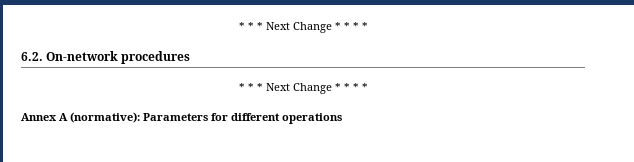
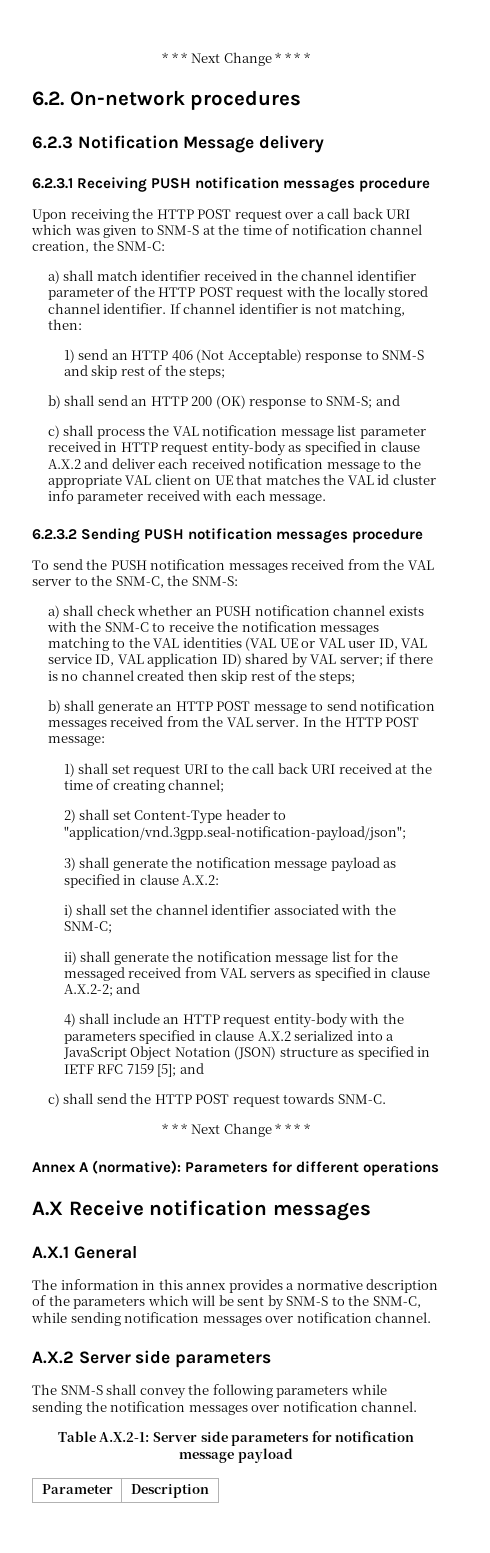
(191, 57) none -> [32,135,325,153] [32,177,431,192] [32,208,411,222] [31,224,423,238] [32,240,166,253] [47,270,416,284] [47,286,429,301] [47,303,406,317] [47,319,82,330] [63,349,425,363] [63,365,226,379] [47,395,400,409] [47,425,426,439] [47,441,420,456] [47,458,421,472] [47,474,436,488] [47,490,327,504] [32,528,424,543] [32,559,434,573] [32,575,238,588] [47,605,424,619] [46,621,380,635] [47,637,428,651] [47,653,433,668] [47,670,356,684] [47,700,436,714] [47,716,420,730] [47,736,105,746] [63,763,432,777] [63,779,225,793] [63,809,287,824] [63,826,406,841] [63,857,397,872] [63,874,220,888] [63,904,396,918] [63,921,112,934] [63,951,398,965] [63,967,430,981] [63,983,141,997] [63,1013,404,1028] [63,1030,395,1044] [62,1046,431,1061] [63,1063,204,1077] [47,1093,386,1107] // 6.2.3 Notification Message delivery // 6.2.3.1 Receiving PUSH notification messages procedure // Upon receiving the HTTP POST request over a call back URI which was given to SNM-S at the time of notification channel creation, the SNM-C: // a) shall match identifier received in the channel identifier parameter of the HTTP POST request with the locally stored channel identifier. If channel identifier is not matching, then: // 1) send an HTTP 406 (Not Acceptable) response to SNM-S and skip rest of the steps; // b) shall send an HTTP 200 (OK) response to SNM-S; and // c) shall process the VAL notification message list parameter received in HTTP request entity-body as specified in clause A.X.2 and deliver each received notification message to the appropriate VAL client on UE that matches the VAL id cluster info parameter received with each message. // 6.2.3.2 Sending PUSH notification messages procedure // To send the PUSH notification messages received from the VAL server to the SNM-C, the SNM-S: // a) shall check whether an PUSH notification channel exists with the SNM-C to receive the notification messages matching to the VAL identities (VAL UE or VAL user ID, VAL service ID, VAL application ID) shared by VAL server; if there is no channel created then skip rest of the steps; // b) shall generate an HTTP POST message to send notification messages received from the VAL server. In the HTTP POST message: // 1) shall set request URI to the call back URI received at the time of creating channel; // 2) shall set Content-Type header to "application/vnd.3gpp.seal-notification-payload/json"; // 3) shall generate the notification message payload as specified in clause A.X.2: // i) shall set the channel identifier associated with the SNM-C; // ii) shall generate the notification message list for the messaged received from VAL servers as specified in clause A.X.2-2; and // 4) shall include an HTTP request entity-body with the parameters specified in clause A.X.2 serialized into a JavaScript Object Notation (JSON) structure as specified in IETF RFC 7159 [5]; and // c) shall send the HTTP POST request towards SNM-C.
(342, 118) none -> [32,1200,371,1221] [32,1246,137,1259] [32,1279,439,1293] [32,1295,421,1310] [31,1312,432,1326] [32,1350,272,1368] [32,1384,387,1399] [32,1401,418,1415] [57,1431,415,1446] [179,1448,293,1463] [41,1484,113,1494] [131,1484,209,1498] // A.X Receive notification messages // A.X.1 General // The information in this annex provides a normative description of the parameters which will be sent by SNM-S to the SNM-C, while sending notification messages over notification channel. // A.X.2 Server side parameters // The SNM-S shall convey the following parameters while sending the notification messages over notification channel. // Table A.X.2-1: Server side parameters for notification message payload // Parameter | Description

